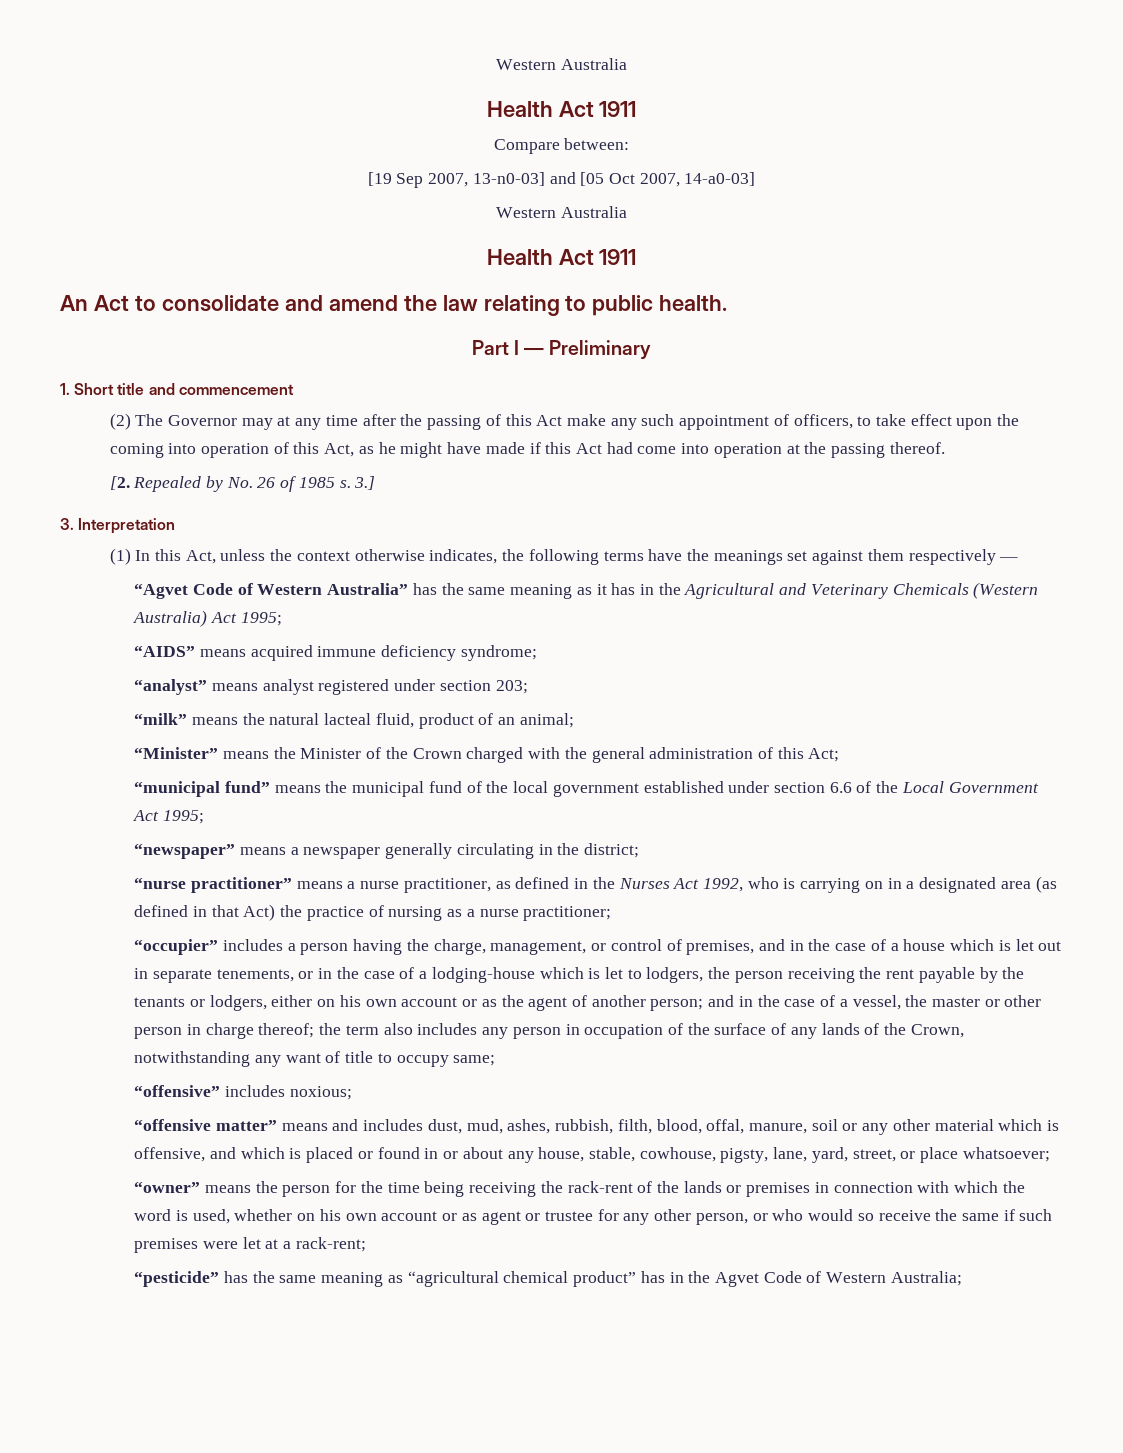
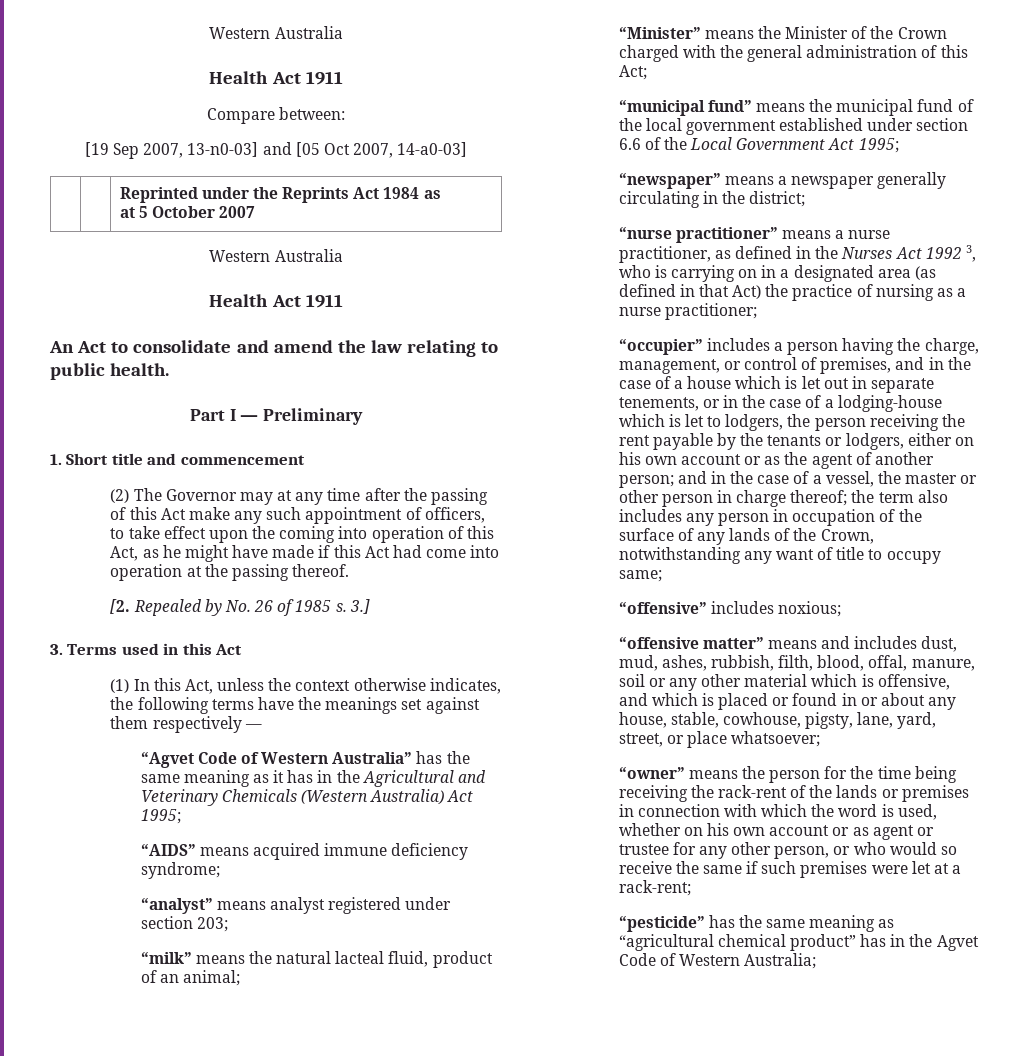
(756, 179) none -> [119,187,441,203] [119,206,256,218] // | | Reprinted under the Reprints Act 1984 as // at 5 October 2007
[78,518,176,534] Interpretation -> [67,643,243,655] Terms used in this Act
[703,878,744,892] 1992, -> [925,245,976,262] 1992 3,

